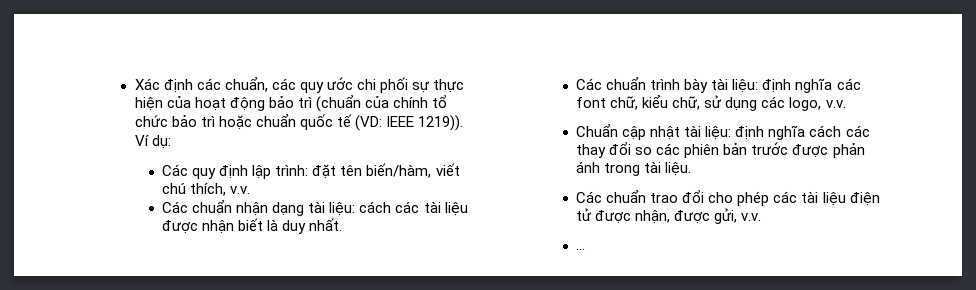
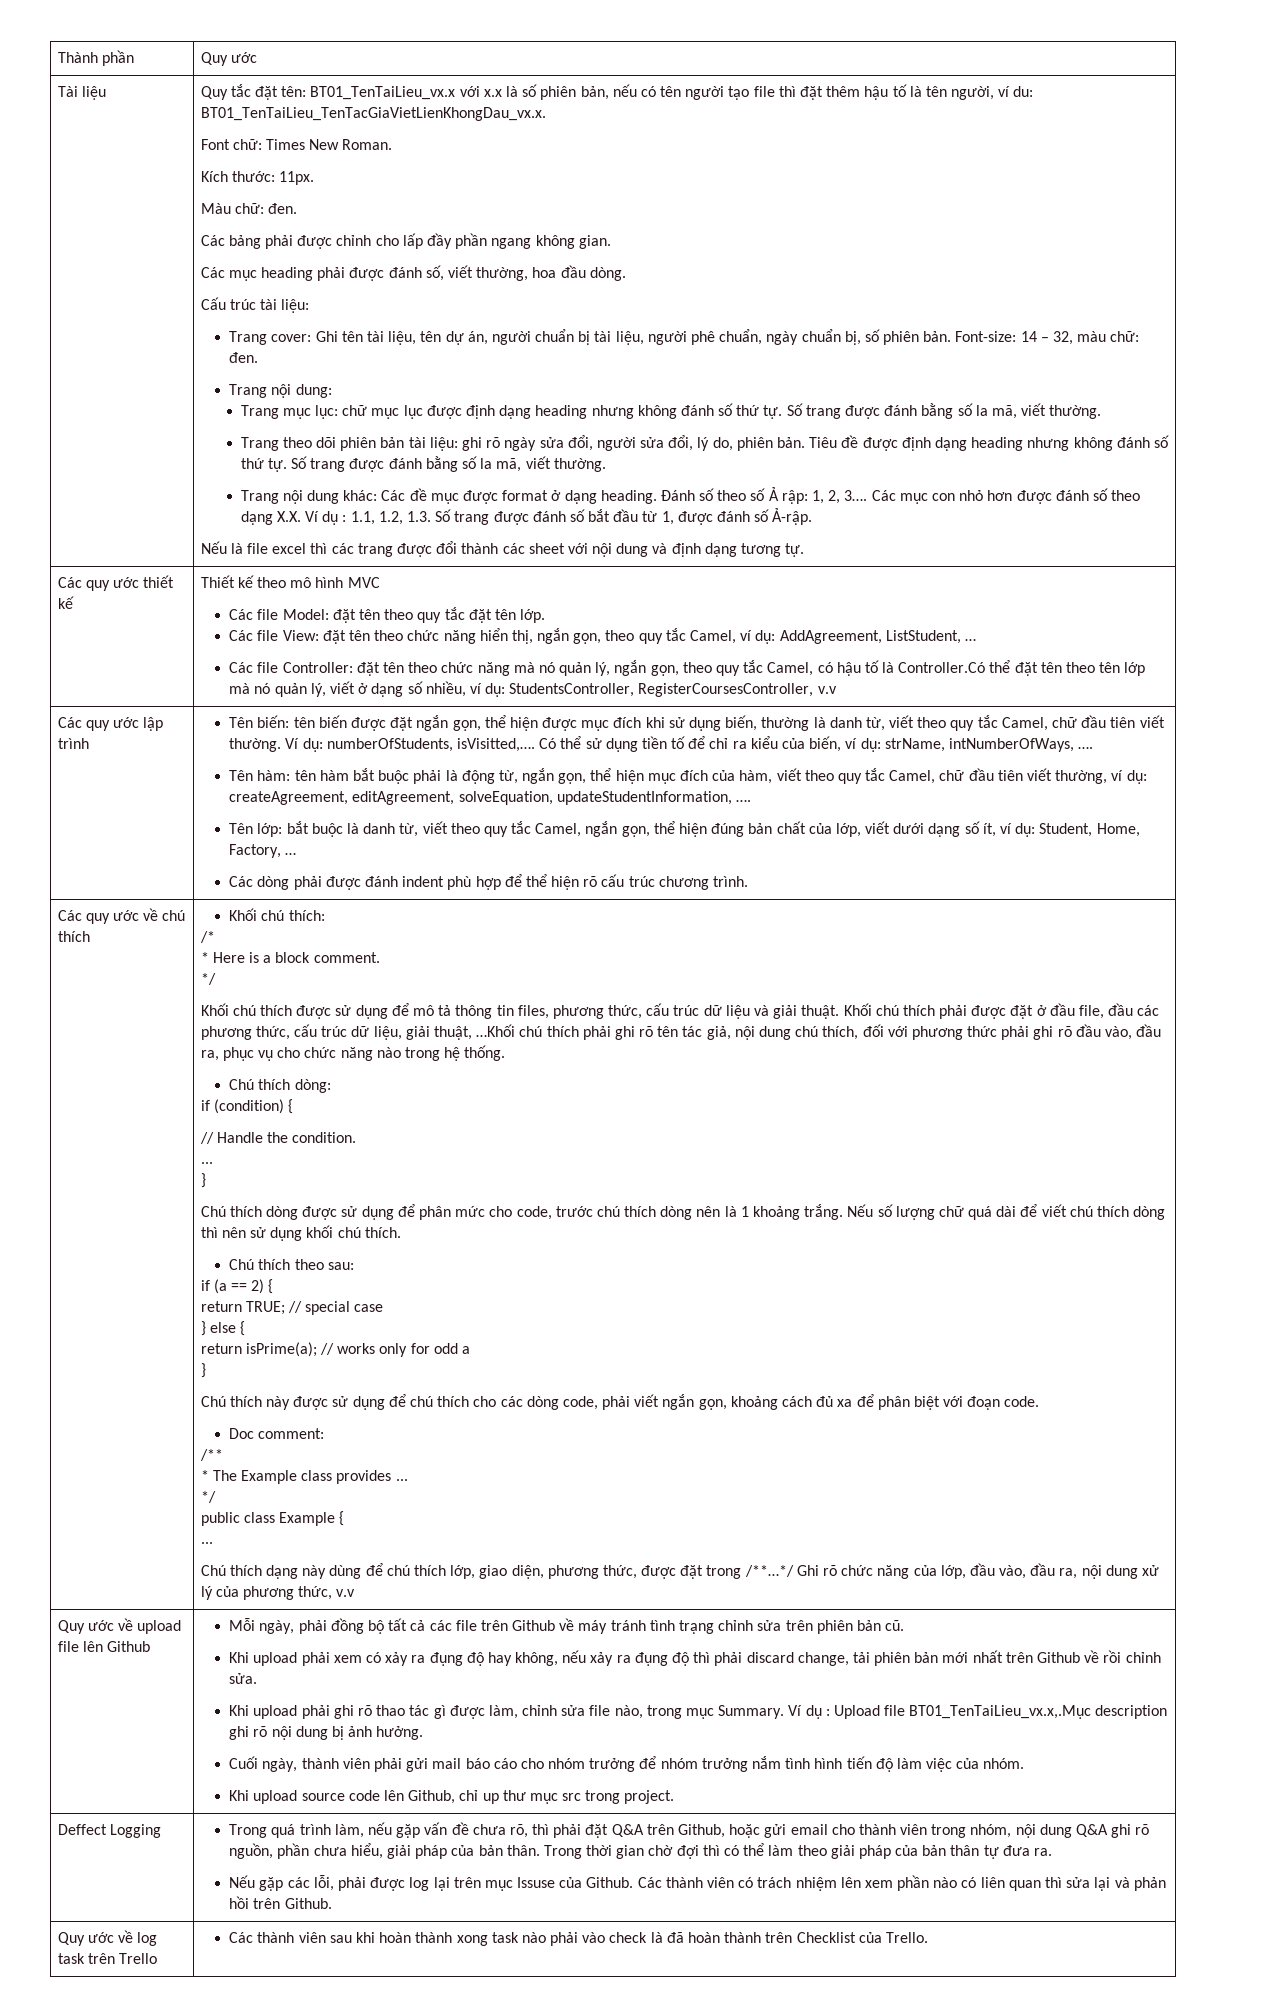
[134,77,465,93] [134,95,448,112] [134,114,464,131] [134,135,171,149] [162,163,460,179] [162,183,251,196] [162,200,468,216] [162,218,343,234] [576,77,861,93] [576,95,846,111] [576,124,870,140] [576,142,865,158] [576,161,692,176] [576,190,880,206] [576,208,762,224] [576,248,586,250] Xác định các chuẩn, các quy ước chi phối sự thực hiện của hoạt động bảo trì (chuẩn của chính tổ chức bảo trì hoặc chuẩn quốc tế (VD: IEEE 1219)). Ví dụ: // Các quy định lập trình: đặt tên biến/hàm, viết chú thích, v.v. // Các chuẩn nhận dạng tài liệu: cách các tài liệu được nhận biết là duy nhất. // Các chuẩn trình bày tài liệu: định nghĩa các font chữ, kiểu chữ, sử dụng các logo, v.v. // Chuẩn cập nhật tài liệu: định nghĩa cách các thay đổi so các phiên bản trước được phản ánh trong tài liệu. // Các chuẩn trao đổi cho phép các tài liệu điện tử được nhận, được gửi, v.v. // … -> [57,50,134,66] [200,52,257,66] [57,86,106,100] [200,84,1034,100] [200,107,546,121] [200,139,393,150] [200,171,315,185] [200,203,298,214] [200,233,611,249] [200,265,626,281] [200,297,310,313] [229,329,1140,345] [229,352,259,363] [229,384,332,398] [240,403,1102,419] [240,435,1169,451] [240,456,606,472] [240,487,1141,504] [240,508,813,525] [200,541,805,557] [57,575,175,591] [57,596,74,609] [200,575,380,588] [229,607,546,623] [229,628,976,644] [229,660,1146,676] [229,681,837,697] [57,717,164,731] [57,738,89,749] [229,715,1165,731] [229,736,1094,752] [229,768,1147,784] [229,791,751,805] [229,821,1140,837] [229,844,297,858] [229,874,748,890] [57,908,186,924] [57,931,90,942] [229,908,325,921] [199,931,215,943] [200,952,380,963] [200,973,216,985] [200,1003,1160,1019] [200,1024,1162,1040] [200,1045,506,1061] [229,1079,331,1093] [200,1099,294,1114] [199,1132,357,1144] [200,1162,213,1164] [200,1173,206,1188] [200,1204,1166,1220] [200,1225,401,1241] [229,1259,354,1270] [200,1279,274,1294] [200,1301,384,1315] [200,1321,246,1336] [200,1342,470,1357] [200,1363,206,1378] [200,1394,1040,1410] [229,1428,325,1439] [199,1449,223,1461] [200,1470,408,1484] [200,1491,216,1503] [200,1511,345,1526] [200,1542,213,1544] [200,1563,1160,1579] [200,1586,356,1600] [57,1618,182,1634] [57,1641,151,1652] [229,1618,905,1634] [229,1650,1161,1666] [229,1673,258,1684] [229,1705,1168,1719] [229,1726,424,1740] [229,1756,1025,1772] [229,1790,675,1804] [57,1824,161,1838] [229,1822,1150,1838] [229,1843,1053,1859] [229,1875,1166,1891] [229,1896,332,1909] [57,1930,158,1946] [57,1953,158,1964] [229,1932,928,1946] Thành phần | Quy ước // Tài liệu | Quy tắc đặt tên: BT01_TenTaiLieu_vx.x với x.x là số phiên bản, nếu có tên người tạo file thì đặt thêm hậu tố là tên người, ví du: BT01_TenTaiLieu_TenTacGiaVietLienKhongDau_vx.x. // Font chữ: Times New Roman. // Kích thước: 11px. // Màu chữ: đen. // Các bảng phải được chỉnh cho lấp đầy phần ngang không gian. // Các mục heading phải được đánh số, viết thường, hoa đầu dòng. // Cấu trúc tài liệu: // Trang cover: Ghi tên tài liệu, tên dự án, người chuẩn bị tài liệu, người phê chuẩn, ngày chuẩn bị, số phiên bản. Font-size: 14 – 32, màu chữ: đen. // Trang nội dung: // Trang mục lục: chữ mục lục được định dạng heading nhưng không đánh số thứ tự. Số trang được đánh bằng số la mã, viết thường. // Trang theo dõi phiên bản tài liệu: ghi rõ ngày sửa đổi, người sửa đổi, lý do, phiên bản. Tiêu đề được định dạng heading nhưng không đánh số thứ tự. Số trang được đánh bằng số la mã, viết thường. // Trang nội dung khác: Các đề mục được format ở dạng heading. Đánh số theo số Ả rập: 1, 2, 3…. Các mục con nhỏ hơn được đánh số theo dạng X.X. Ví dụ : 1.1, 1.2, 1.3. Số trang được đánh số bắt đầu từ 1, được đánh số Ả-rập. // Nếu là file excel thì các trang được đổi thành các sheet với nội dung và định dạng tương tự. // Các quy ước thiết kế | Thiết kế theo mô hình MVC // Các file Model: đặt tên theo quy tắc đặt tên lớp. // Các file View: đặt tên theo chức năng hiển thị, ngắn gọn, theo quy tắc Camel, ví dụ: AddAgreement, ListStudent, … // Các file Controller: đặt tên theo chức năng mà nó quản lý, ngắn gọn, theo quy tắc Camel, có hậu tố là Controller.Có thể đặt tên theo tên lớp mà nó quản lý, viết ở dạng số nhiều, ví dụ: StudentsController, RegisterCoursesController, v.v // Các quy ước lập trình | Tên biến: tên biến được đặt ngắn gọn, thể hiện được mục đích khi sử dụng biến, thường là danh từ, viết theo quy tắc Camel, chữ đầu tiên viết thường. Ví dụ: numberOfStudents, isVisitted,…. Có thể sử dụng tiền tố để chỉ ra kiểu của biến, ví dụ: strName, intNumberOfWays, …. // Tên hàm: tên hàm bắt buộc phải là động từ, ngắn gọn, thể hiện mục đích của hàm, viết theo quy tắc Camel, chữ đầu tiên viết thường, ví dụ: createAgreement, editAgreement, solveEquation, updateStudentInformation, …. // Tên lớp: bắt buộc là danh từ, viết theo quy tắc Camel, ngắn gọn, thể hiện đúng bản chất của lớp, viết dưới dạng số ít, ví dụ: Student, Home, Factory, … // Các dòng phải được đánh indent phù hợp để thể hiện rõ cấu trúc chương trình. // Các quy ước về chú thích | Khối chú thích: // /* // * Here is a block comment. // */ // Khối chú thích được sử dụng để mô tả thông tin files, phương thức, cấu trúc dữ liệu và giải thuật. Khối chú thích phải được đặt ở đầu file, đầu các phương thức, cấu trúc dữ liệu, giải thuật, …Khối chú thích phải ghi rõ tên tác giả, nội dung chú thích, đối với phương thức phải ghi rõ đầu vào, đầu ra, phục vụ cho chức năng nào trong hệ thống. // Chú thích dòng: // if (condition) { // // Handle the condition. // ... // } // Chú thích dòng được sử dụng để phân mức cho code, trước chú thích dòng nên là 1 khoảng trắng. Nếu số lượng chữ quá dài để viết chú thích dòng thì nên sử dụng khối chú thích. // Chú thích theo sau: // if (a == 2) { // return TRUE; // special case // } else { // return isPrime(a); // works only for odd a // } // Chú thích này được sử dụng để chú thích cho các dòng code, phải viết ngắn gọn, khoảng cách đủ xa để phân biệt với đoạn code. // Doc comment: // /** // * The Example class provides ... // */ // public class Example { // ... // Chú thích dạng này dùng để chú thích lớp, giao diện, phương thức, được đặt trong /**…*/ Ghi rõ chức năng của lớp, đầu vào, đầu ra, nội dung xử lý của phương thức, v.v // Quy ước về upload file lên Github | Mỗi ngày, phải đồng bộ tất cả các file trên Github về máy tránh tình trạng chỉnh sửa trên phiên bản cũ. // Khi upload phải xem có xảy ra đụng độ hay không, nếu xảy ra đụng độ thì phải discard change, tải phiên bản mới nhất trên Github về rồi chỉnh sửa. // Khi upload phải ghi rõ thao tác gì được làm, chỉnh sửa file nào, trong mục Summary. Ví dụ : Upload file BT01_TenTaiLieu_vx.x,.Mục description ghi rõ nội dung bị ảnh hưởng. // Cuối ngày, thành viên phải gửi mail báo cáo cho nhóm trưởng để nhóm trưởng nắm tình hình tiến độ làm việc của nhóm. // Khi upload source code lên Github, chỉ up thư mục src trong project. // Deffect Logging | Trong quá trình làm, nếu gặp vấn đề chưa rõ, thì phải đặt Q&A trên Github, hoặc gửi email cho thành viên trong nhóm, nội dung Q&A ghi rõ nguồn, phần chưa hiểu, giải pháp của bản thân. Trong thời gian chờ đợi thì có thể làm theo giải pháp của bản thân tự đưa ra. // Nếu gặp các lỗi, phải được log lại trên mục Issuse của Github. Các thành viên có trách nhiệm lên xem phần nào có liên quan thì sửa lại và phản hồi trên Github. // Quy ước về log task trên Trello | Các thành viên sau khi hoàn thành xong task nào phải vào check là đã hoàn thành trên Checklist của Trello.

